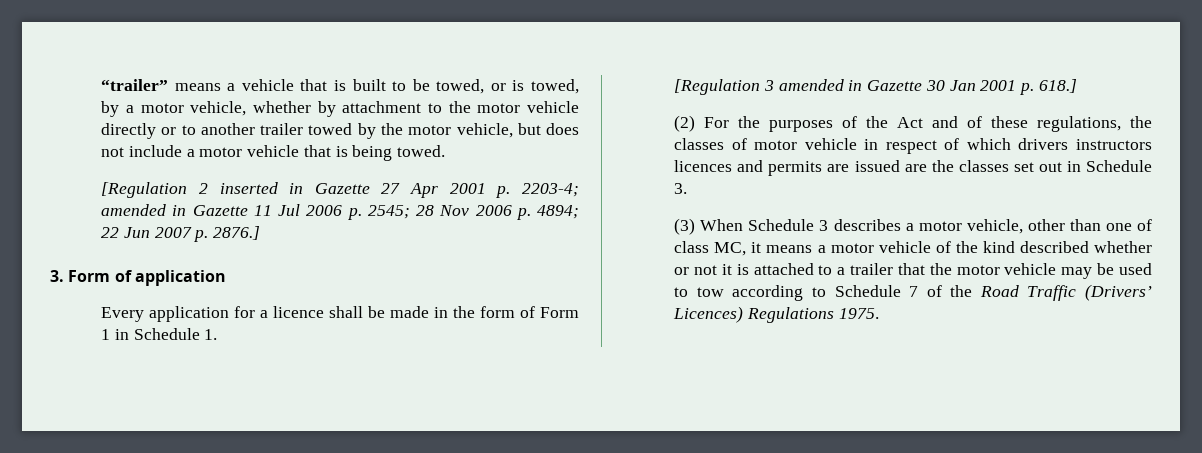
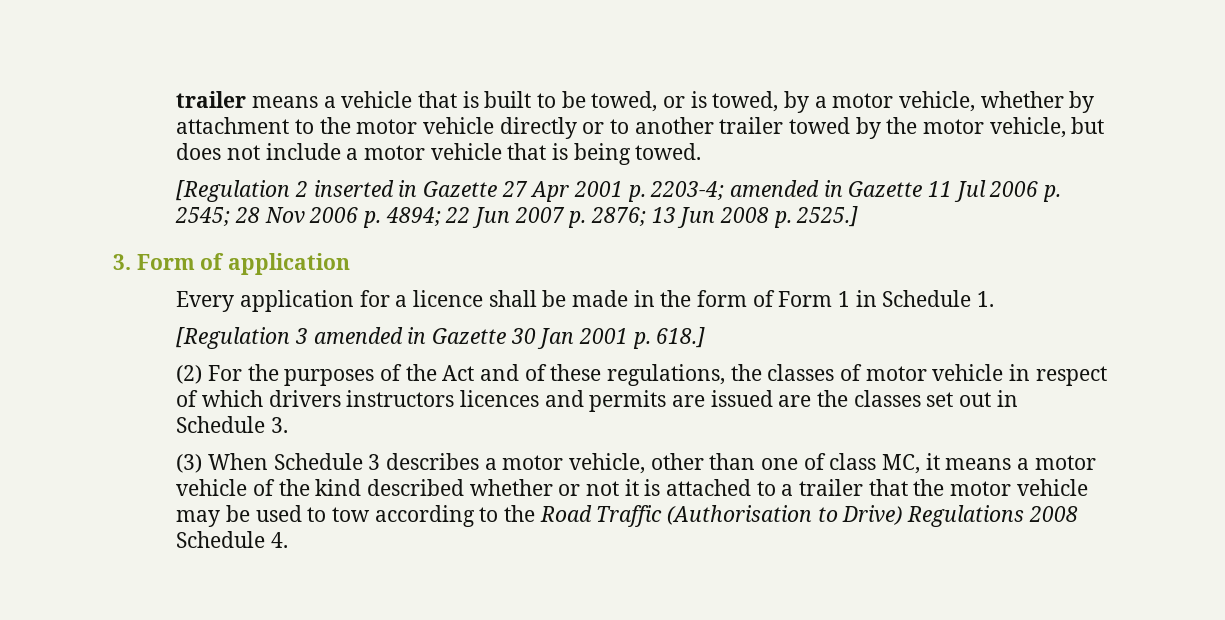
[101,79,169,91] “trailer” -> [176,91,247,108] trailer
[213,226,261,240] 2876.] -> [590,206,859,228] 2876; 13 Jun 2008 p. 2525.]
[834,284,1152,301] [673,306,879,323] Schedule 7 of the Road Traffic (Drivers’ Licences) Regulations 1975. -> [503,505,1078,527] [176,531,288,548] the Road Traffic (Authorisation to Drive) Regulations 2008 Schedule 4.

